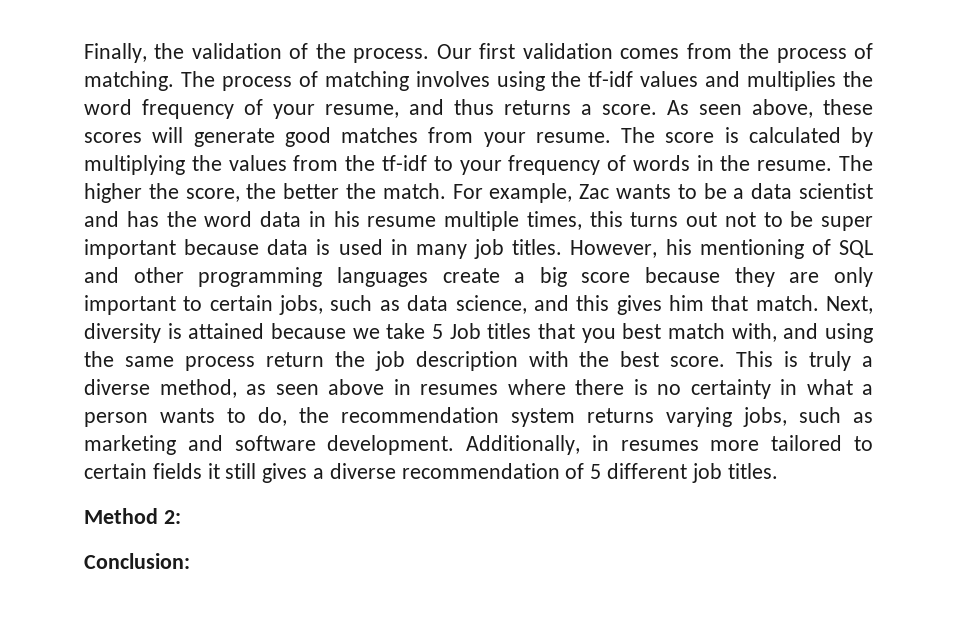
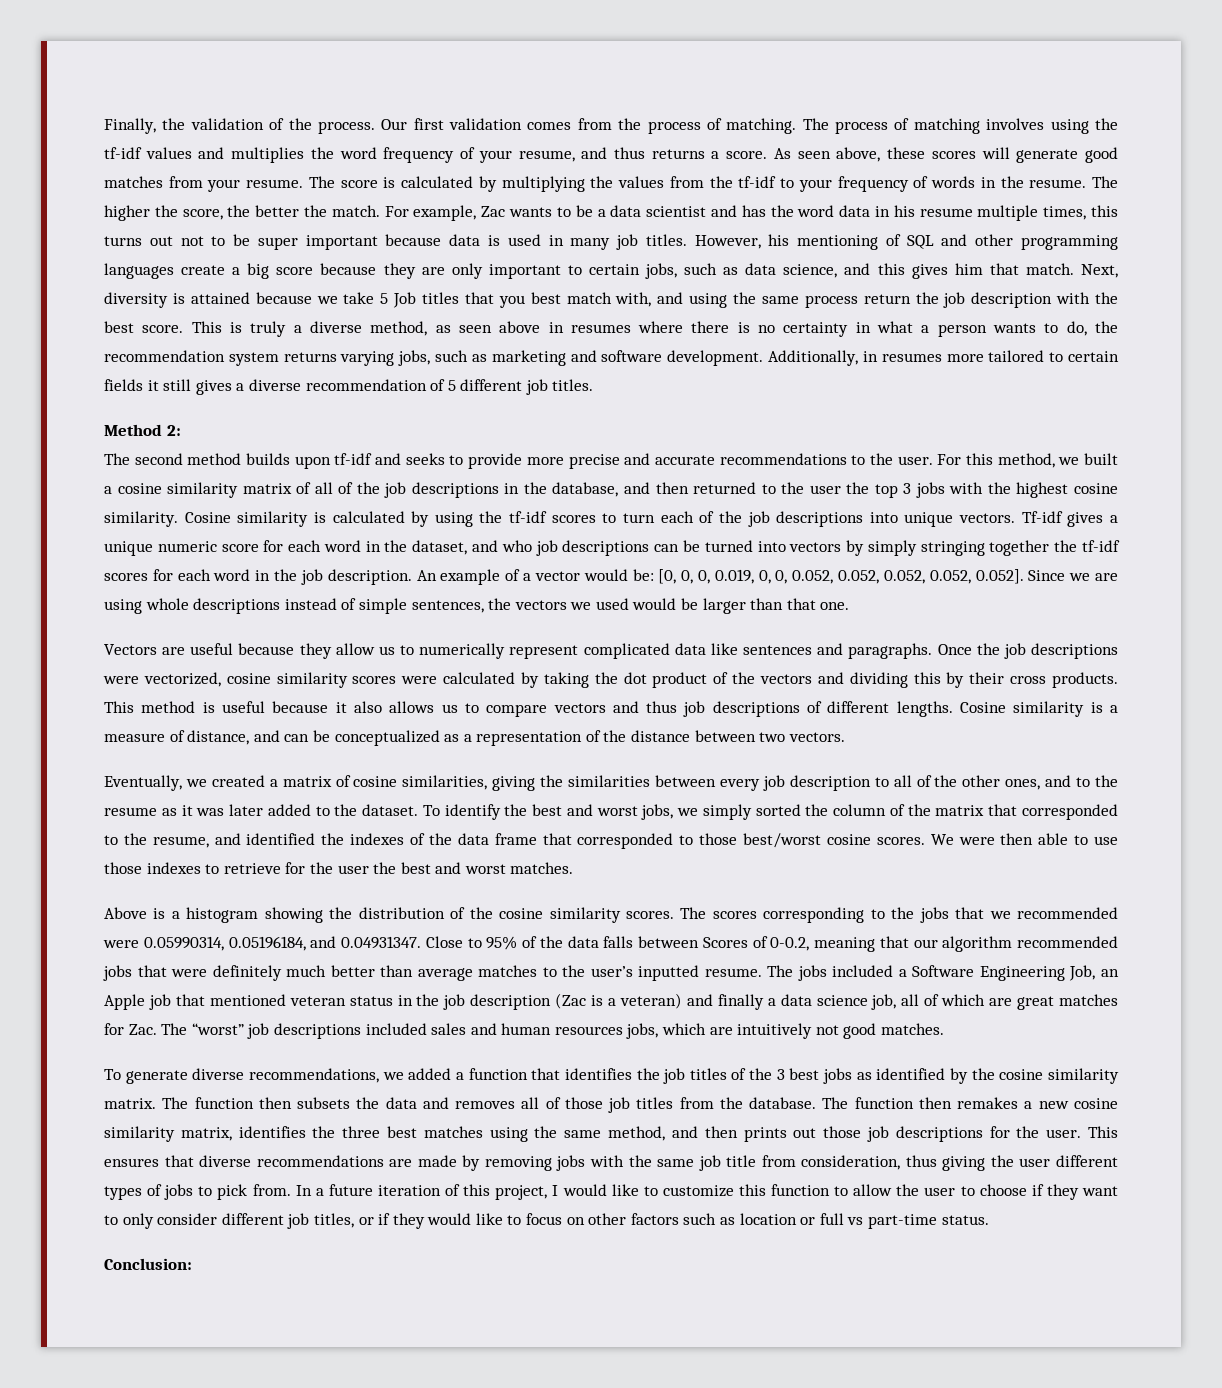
(181, 517) none -> [104,453,1118,469] [104,482,1119,498] [104,511,1118,527] [104,540,1120,556] [104,569,1118,585] [104,598,850,614] [104,643,1118,659] [103,672,1119,688] [104,701,1119,717] [104,730,845,746] [104,775,1118,791] [104,804,1118,820] [104,833,1118,849] [104,862,574,874] [104,907,1119,923] [103,936,1118,952] [103,965,1119,981] [104,993,1118,1010] [104,1023,945,1039] [104,1068,1120,1084] [104,1097,1118,1113] [104,1126,1119,1142] [104,1155,1118,1171] [104,1184,1119,1200] [104,1213,989,1229] // The second method builds upon tf-idf and seeks to provide more precise and accurate recommendations to the user. For this method, we built a cosine similarity matrix of all of the job descriptions in the database, and then returned to the user the top 3 jobs with the highest cosine similarity. Cosine similarity is calculated by using the tf-idf scores to turn each of the job descriptions into unique vectors. Tf-idf gives a unique numeric score for each word in the dataset, and who job descriptions can be turned into vectors by simply stringing together the tf-idf scores for each word in the job description. An example of a vector would be: [0, 0, 0, 0.019, 0, 0, 0.052, 0.052, 0.052, 0.052, 0.052]. Since we are using whole descriptions instead of simple sentences, the vectors we used would be larger than that one. // Vectors are useful because they allow us to numerically represent complicated data like sentences and paragraphs. Once the job descriptions were vectorized, cosine similarity scores were calculated by taking the dot product of the vectors and dividing this by their cross products. This method is useful because it also allows us to compare vectors and thus job descriptions of different lengths. Cosine similarity is a measure of distance, and can be conceptualized as a representation of the distance between two vectors. // Eventually, we created a matrix of cosine similarities, giving the similarities between every job description to all of the other ones, and to the resume as it was later added to the dataset. To identify the best and worst jobs, we simply sorted the column of the matrix that corresponded to the resume, and identified the indexes of the data frame that corresponded to those best/worst cosine scores. We were then able to use those indexes to retrieve for the user the best and worst matches. // Above is a histogram showing the distribution of the cosine similarity scores. The scores corresponding to the jobs that we recommended were 0.05990314, 0.05196184, and 0.04931347. Close to 95% of the data falls between Scores of 0-0.2, meaning that our algorithm recommended jobs that were definitely much better than average matches to the user’s inputted resume. The jobs included a Software Engineering Job, an Apple job that mentioned veteran status in the job description (Zac is a veteran) and finally a data science job, all of which are great matches for Zac. The “worst” job descriptions included sales and human resources jobs, which are intuitively not good matches. // To generate diverse recommendations, we added a function that identifies the job titles of the 3 best jobs as identified by the cosine similarity matrix. The function then subsets the data and removes all of those job titles from the database. The function then remakes a new cosine similarity matrix, identifies the three best matches using the same method, and then prints out those job descriptions for the user. This ensures that diverse recommendations are made by removing jobs with the same job title from consideration, thus giving the user different types of jobs to pick from. In a future iteration of this project, I would like to customize this function to allow the user to choose if they want to only consider different job titles, or if they would like to focus on other factors such as location or full vs part-time status.

